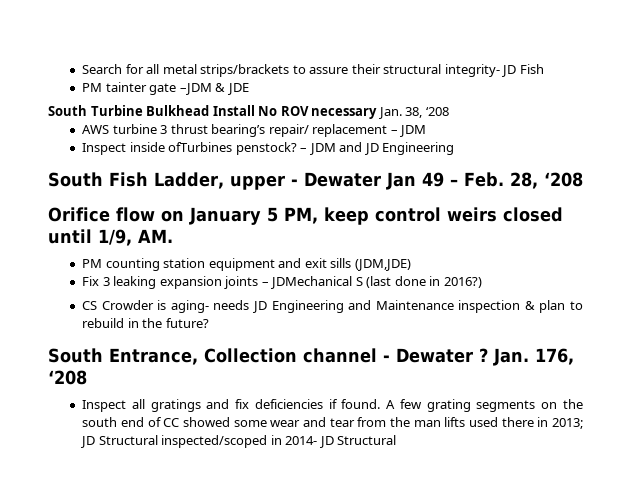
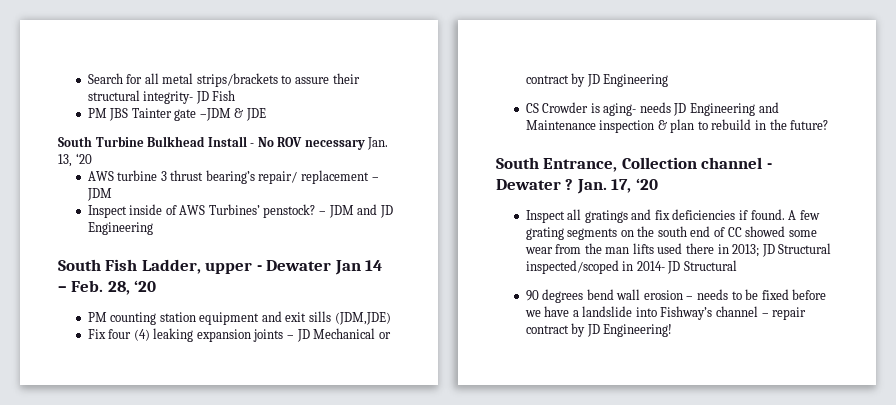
[105,82,147,92] tainter -> [109,108,172,121] JBS Tainter
(255, 110) none -> [250,143,255,147] -
[405,107,449,118] 38, ‘208 -> [58,153,92,167] 13, ‘20
[168,142,233,152] ofTurbines -> [165,204,260,215] of AWS Turbines’
[421,172,444,187] 49 -> [365,260,383,271] 14
[543,172,583,187] [48,207,563,225] [48,229,173,246] ‘208 // Orifice flow on January 5 PM, keep control weirs closed until 1/9, AM. -> [134,280,157,292] ‘20
[102,277,110,286] 3 -> [108,329,150,341] four (4)
[270,276,482,289] JDMechanical S (last done in 2016?) -> [296,328,391,342] [525,73,669,87] JD Mechanical or contract by JD Engineering
[535,348,574,365] [48,370,87,385] 176, ‘208 -> [611,178,658,193] 17, ‘20
[302,417,355,427] and tear -> (553, 250) none
(397, 440) none -> [525,289,827,303] [524,306,807,320] [525,323,673,337] // 90 degrees bend wall erosion – needs to be fixed before we have a landslide into Fishway’s channel – repair contract by JD Engineering!

